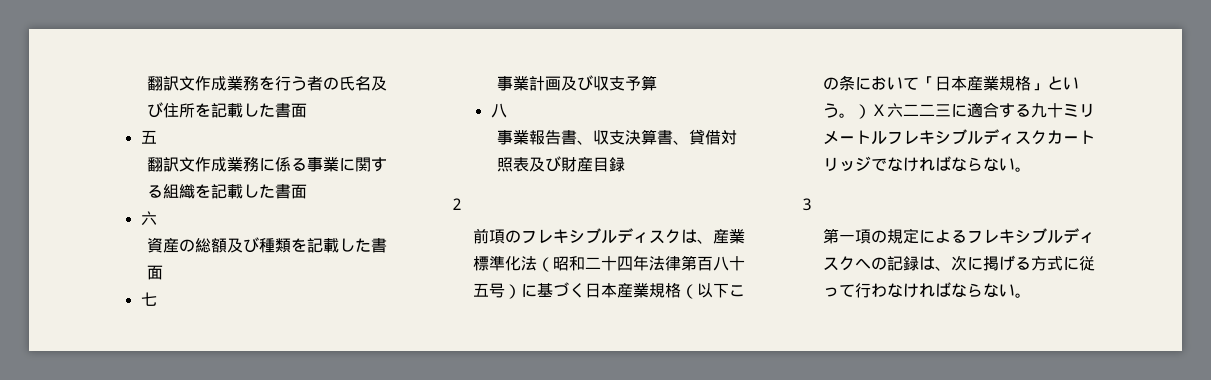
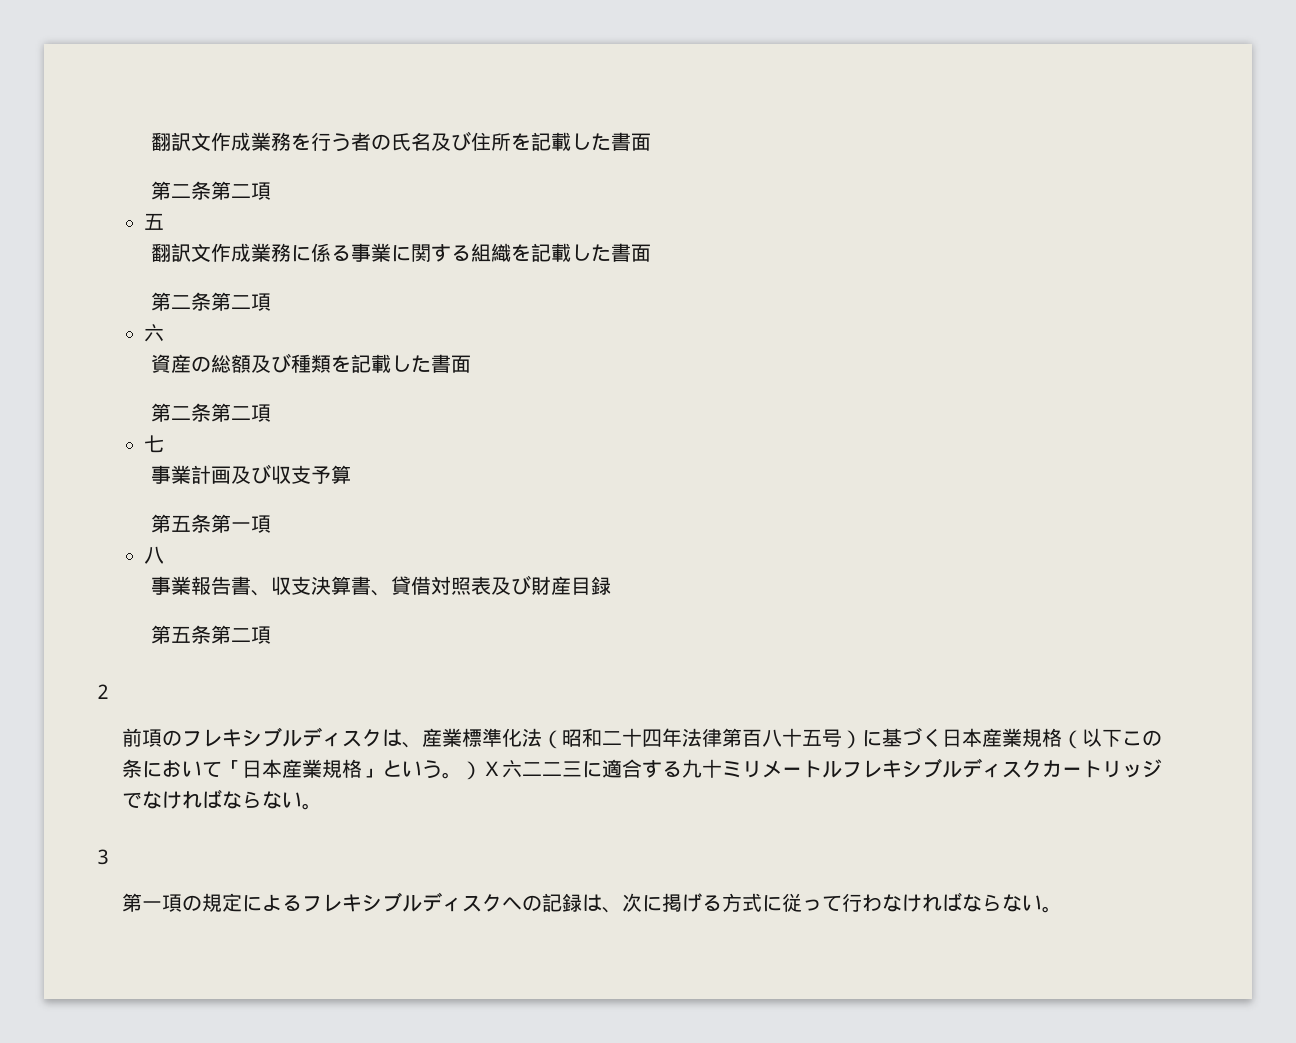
(308, 110) none -> [150,181,271,200] // 第二条第二項
(308, 191) none -> [150,292,271,311] // 第二条第二項
(164, 272) none -> [150,403,271,422] // 第二条第二項
(658, 83) none -> [150,514,271,533] // 第五条第一項
(626, 164) none -> [150,625,271,644] // 第五条第二項

